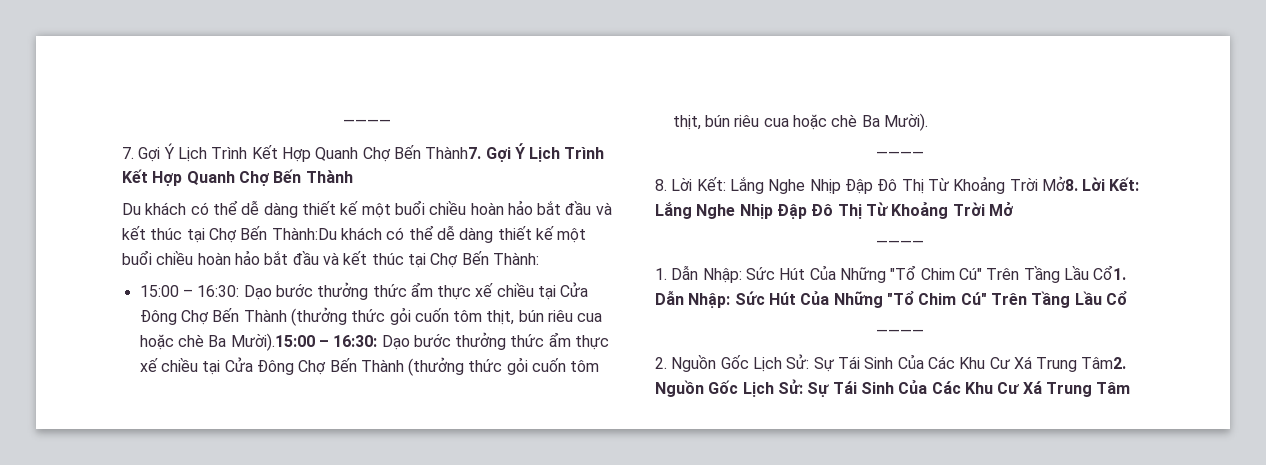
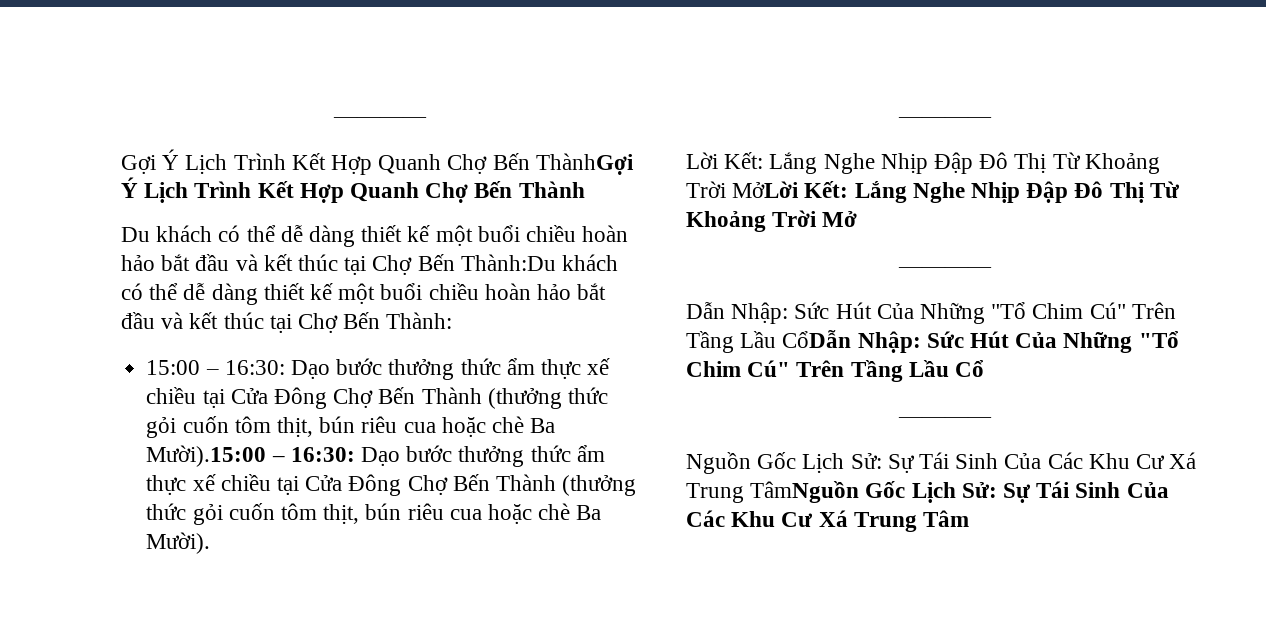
[343,119,391,127] [122,143,511,162] ―――― // 7. Gợi Ý Lịch Trình Kết Hợp Quanh Chợ Bến Thành7. Gợi -> [332,117,427,123] [121,149,634,175] ―――― // Gợi Ý Lịch Trình Kết Hợp Quanh Chợ Bến ThànhGợi
[655,179,667,191] 8. -> (992, 120) none
[1041,176,1106,191] Mở8. Lời -> [732,181,800,198] MởLời
[655,268,667,280] 1. -> (992, 270) none
[1093,265,1127,280] [655,290,684,305] Cổ1. Dẫn -> [782,330,852,348] CổDẫn
[655,357,667,369] 2. -> (992, 420) none
[1081,357,1127,369] [655,380,704,397] Tâm2. Nguồn -> [750,481,860,503] TâmNguồn

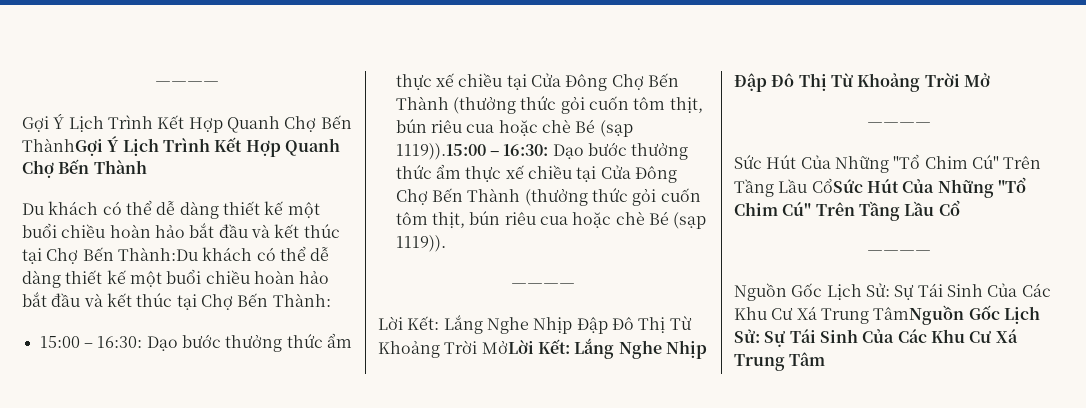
[530,418,556,433] [146,445,267,467] Ba Mười).15:00 -> [575,119,633,137] [395,143,486,160] Bé (sạp 1119)).15:00
[576,505,602,520] [146,532,211,554] Ba Mười). -> [648,211,707,229] [395,235,446,252] Bé (sạp 1119)).
[686,302,789,324] Dẫn Nhập: -> (931, 125) none
[782,330,964,353] CổDẫn Nhập: Sức -> [811,178,863,193] CổSức

